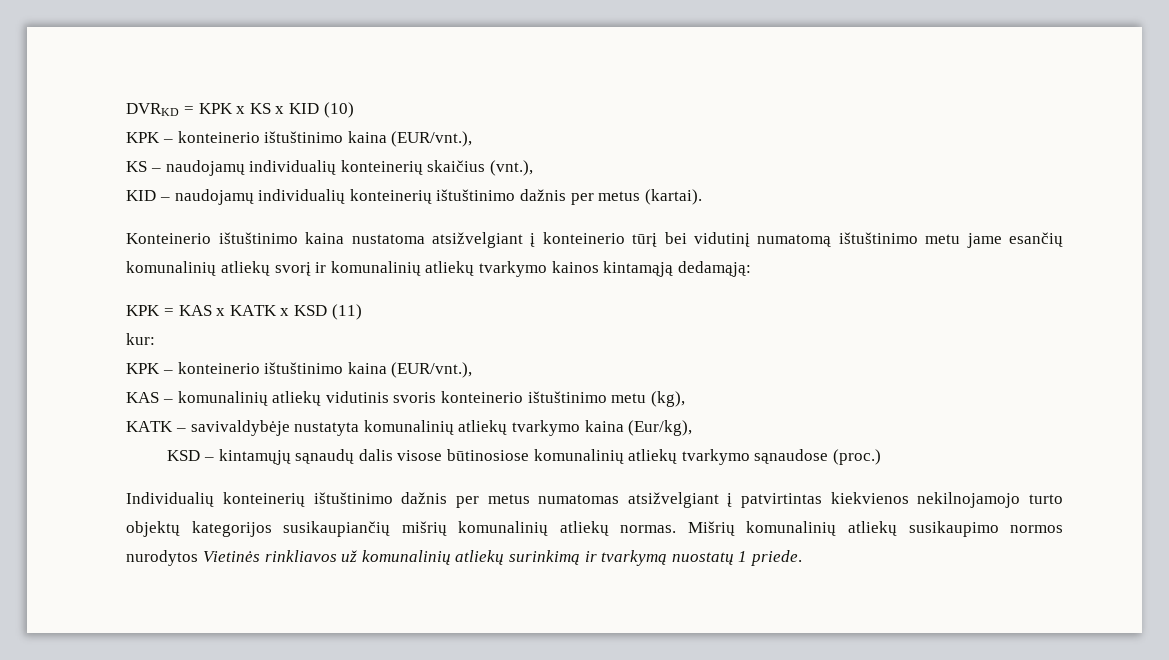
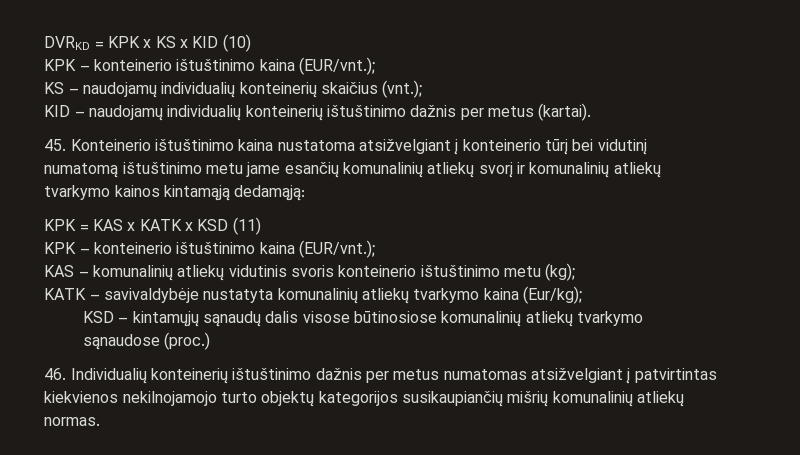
[391,131,473,147] (EUR/vnt.), -> [298,57,375,75] (EUR/vnt.);
[490,160,534,176] (vnt.), -> [382,80,423,98] (vnt.);
(702, 197) none -> [44,139,67,151] 45.
[126,333,156,345] [126,362,473,378] // kur: // KPK – konteinerio ištuštinimo kaina (EUR/vnt.), -> [44,240,375,258] // KPK – konteinerio ištuštinimo kaina (EUR/vnt.);
[650,391,685,407] (kg), -> [545,263,576,281] (kg);
[628,420,693,436] (Eur/kg), -> [522,286,582,304] (Eur/kg);
(881, 457) none -> [44,368,67,380] 46.
[687,521,1063,537] [126,550,802,566] Mišrių komunalinių atliekų susikaupimo normos nurodytos Vietinės rinkliavos už komunalinių atliekų surinkimą ir tvarkymą nuostatų 1 priede. -> (101, 421) none

